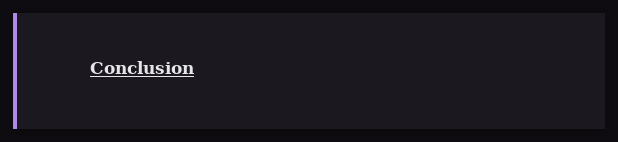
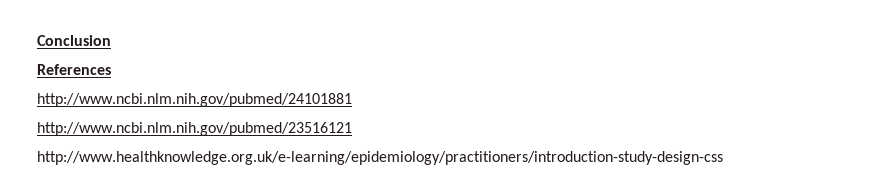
(194, 67) none -> [37,64,111,75] [37,93,352,107] [37,122,352,136] [37,151,723,165] // References // http://www.ncbi.nlm.nih.gov/pubmed/24101881 // http://www.ncbi.nlm.nih.gov/pubmed/23516121 // http://www.healthknowledge.org.uk/e-learning/epidemiology/practitioners/introduction-study-design-css

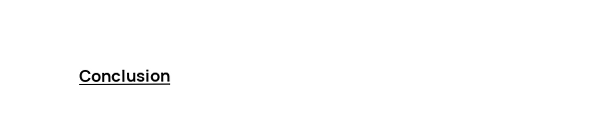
[37,64,111,75] [37,93,352,107] [37,122,352,136] [37,151,723,165] // References // http://www.ncbi.nlm.nih.gov/pubmed/24101881 // http://www.ncbi.nlm.nih.gov/pubmed/23516121 // http://www.healthknowledge.org.uk/e-learning/epidemiology/practitioners/introduction-study-design-css -> (171, 75) none

